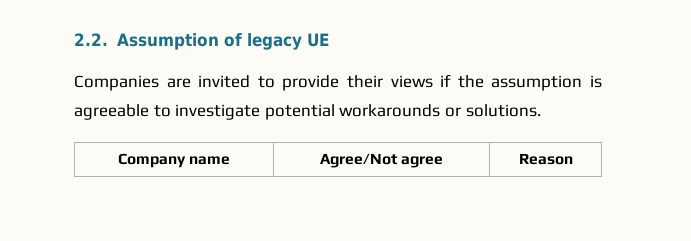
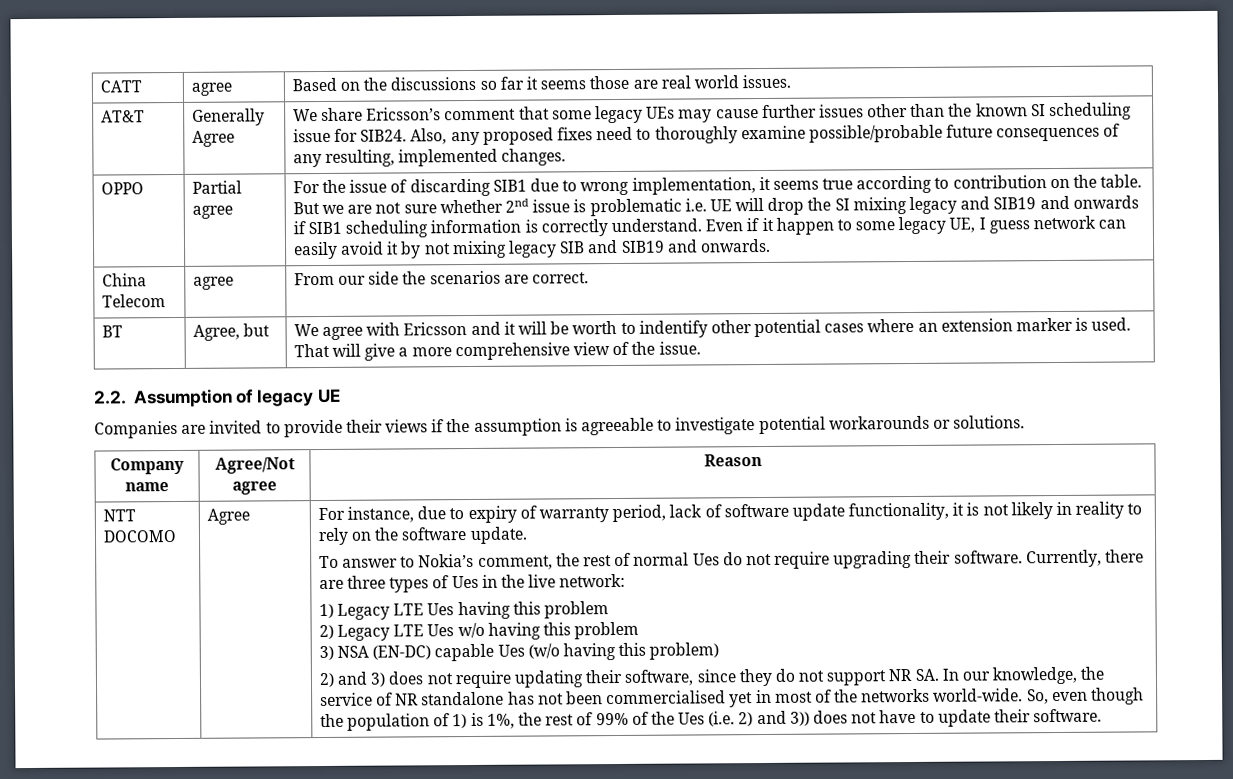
(74, 39) none -> [99,80,142,93] [190,82,232,96] [291,74,792,92] [100,110,145,123] [191,108,265,126] [191,130,235,147] [292,102,1133,124] [292,123,1121,146] [292,148,567,168] [100,182,144,195] [191,180,242,194] [191,205,233,219] [292,174,1143,197] [292,195,1139,217] [292,215,1127,238] [292,238,771,260] [101,273,147,287] [101,294,166,308] [192,276,234,290] [293,270,589,286] [101,325,123,338] [192,323,271,341] [293,317,1132,340] [293,341,701,361] CATT | agree | Based on the discussions so far it seems those are real world issues. // AT&T | Generally Agree | We share Ericsson’s comment that some legacy UEs may cause further issues other than the known SI scheduling issue for SIB24. Also, any proposed fixes need to thoroughly examine possible/probable future consequences of any resulting, implemented changes. // OPPO | Partial agree | For the issue of discarding SIB1 due to wrong implementation, it seems true according to contribution on the table. But we are not sure whether 2nd issue is problematic i.e. UE will drop the SI mixing legacy and SIB19 and onwards if SIB1 scheduling information is correctly understand. Even if it happen to some legacy UE, I guess network can easily avoid it by not mixing legacy SIB and SIB19 and onwards. // China Telecom | agree | From our side the scenarios are correct. // BT | Agree, but | We agree with Ericsson and it will be worth to indentify other potential cases where an extension marker is used. That will give a more comprehensive view of the issue. //
(573, 159) none -> [102,509,136,522] [102,530,177,543] [206,508,250,525] [317,501,1143,524] [317,526,528,546] [318,549,1145,570] [318,573,626,593] [318,601,609,620] [318,621,640,641] [318,642,720,662] [318,666,1105,689] [319,687,1145,708] [319,708,1103,731] // NTT DOCOMO | Agree | For instance, due to expiry of warranty period, lack of software update functionality, it is not likely in reality to rely on the software update. // To answer to Nokia’s comment, the rest of normal Ues do not require upgrading their software. Currently, there are three types of Ues in the live network: // 1) Legacy LTE Ues having this problem // 2) Legacy LTE Ues w/o having this problem // 3) NSA (EN-DC) capable Ues (w/o having this problem) // 2) and 3) does not require updating their software, since they do not support NR SA. In our knowledge, the service of NR standalone has not been commercialised yet in most of the networks world-wide. So, even though the population of 1) is 1%, the rest of 99% of the Ues (i.e. 2) and 3)) does not have to update their software.

